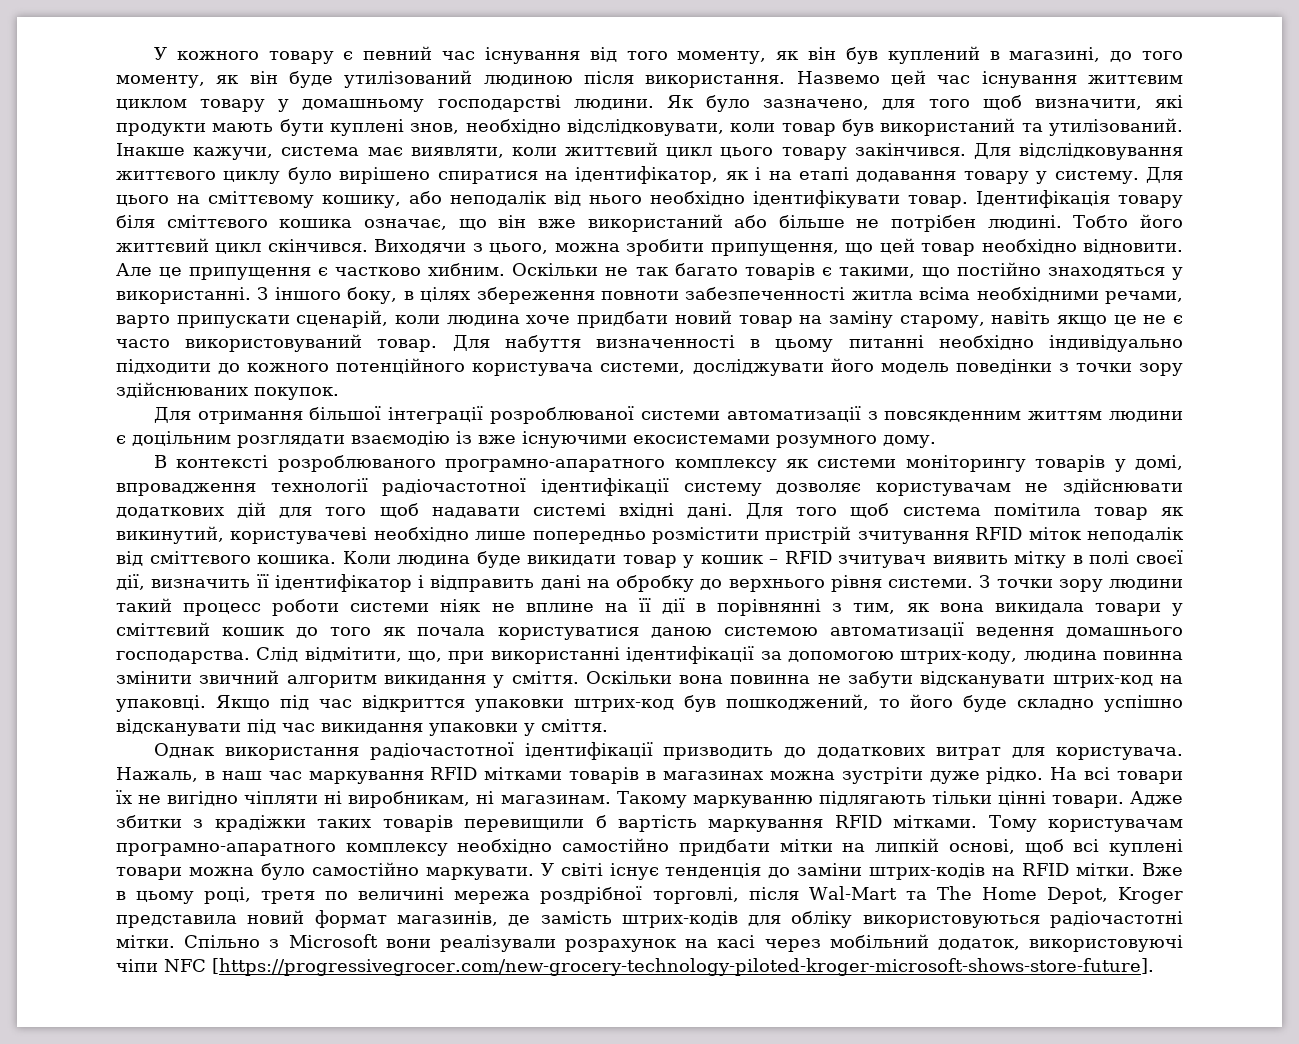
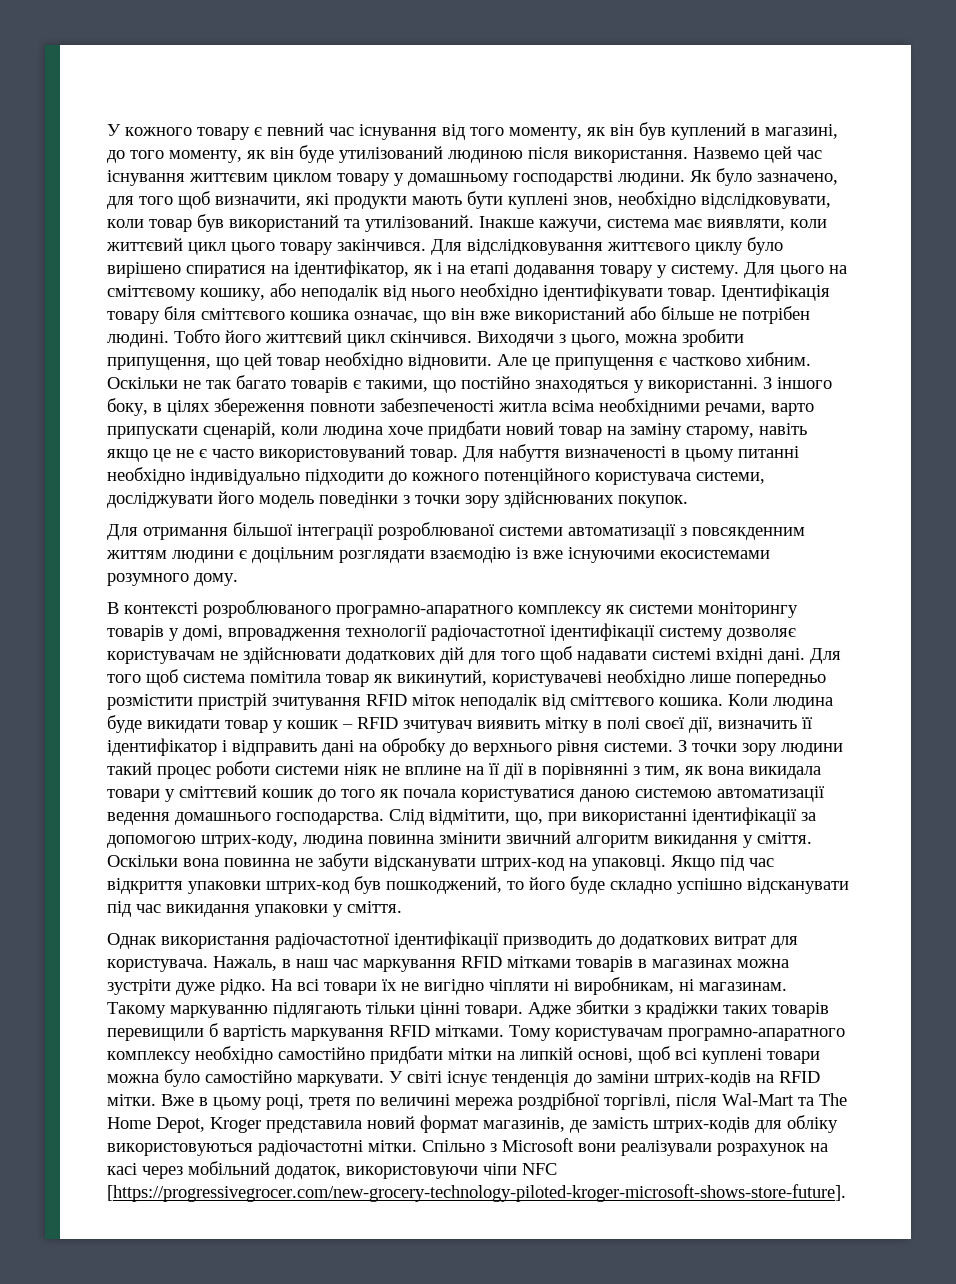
[685,287,846,300] забезпеченності -> [380,398,494,412] забезпеченості
[596,335,735,348] визначенності -> [565,446,666,458] визначеності
[183,603,262,616] процесс -> [157,766,211,779] процес
[362,695,465,712] відкриттся -> [107,878,183,894] відкриття
[652,887,739,904] торговлі, -> [604,1094,671,1110] торгівлі,
[1028,935,1183,952] використовуючі -> [346,1166,478,1179] використовуючи

